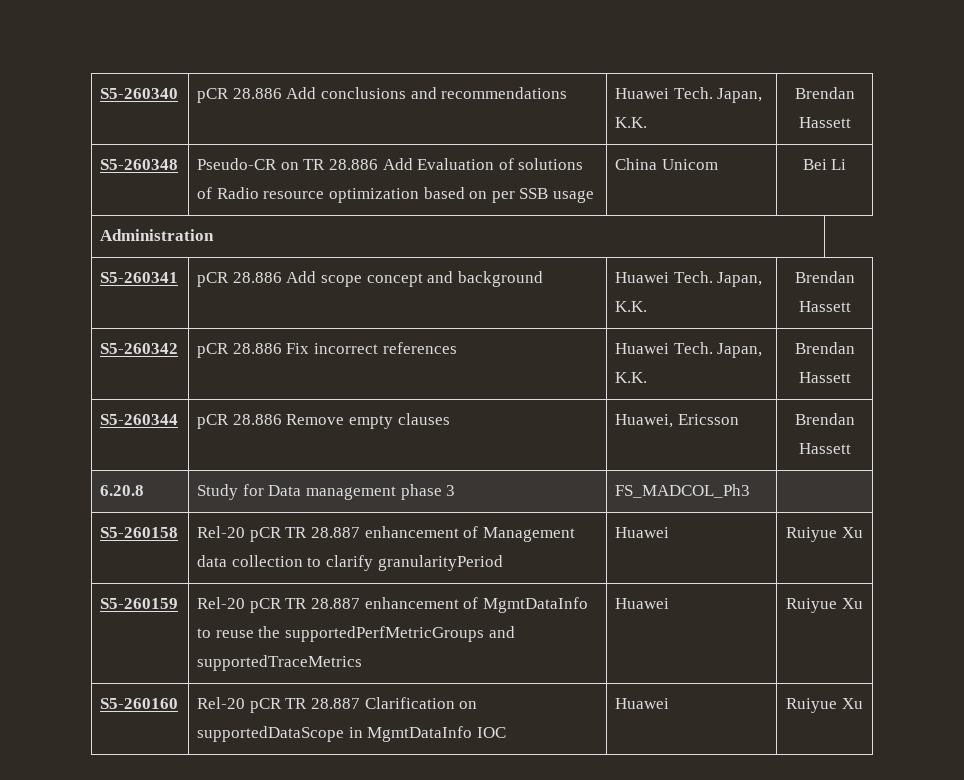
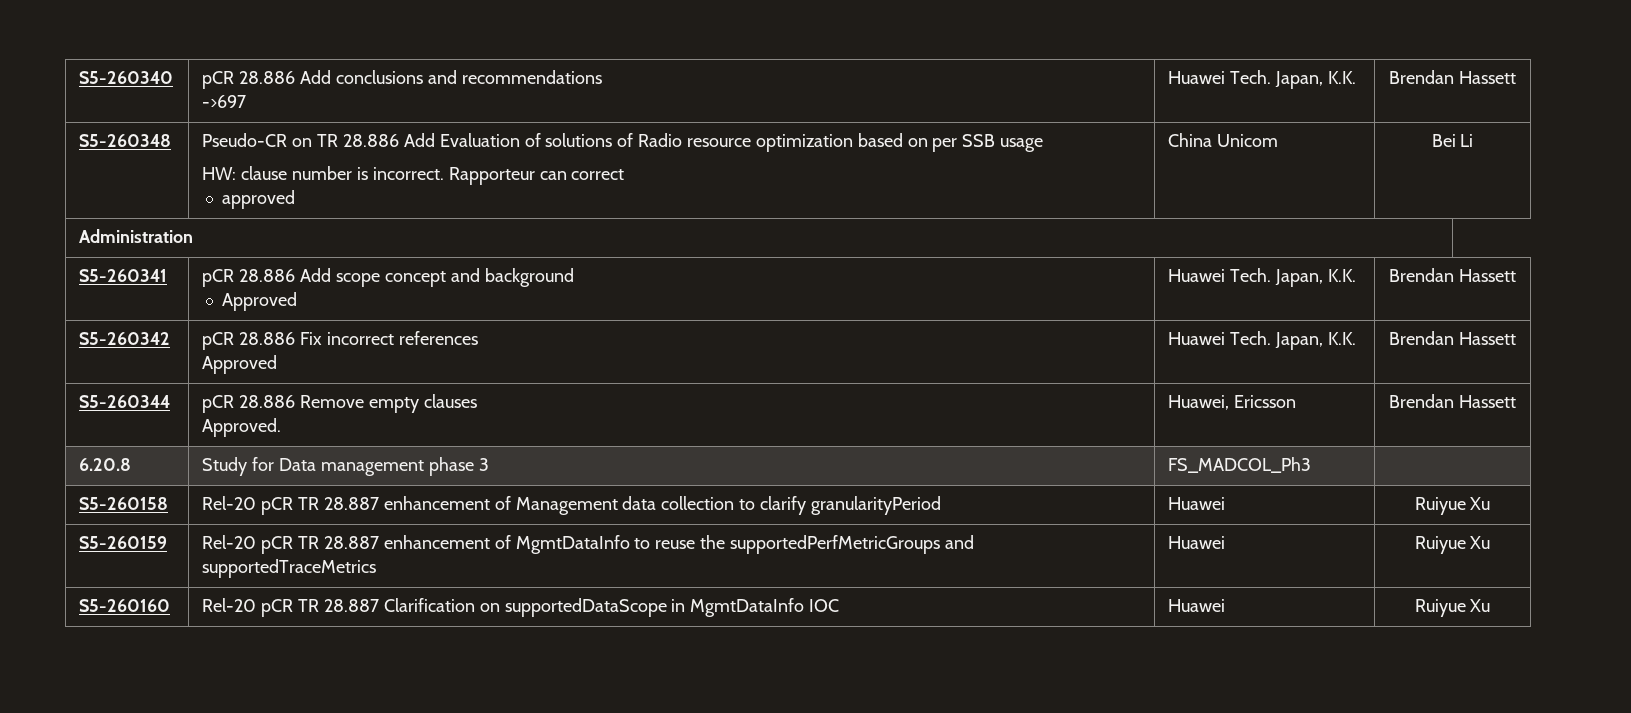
(568, 93) none -> [202,95,247,108] // ->697
(594, 196) none -> [202,166,625,185] [222,190,296,209] // HW: clause number is incorrect. Rapporteur can correct // approved
(543, 279) none -> [222,292,298,311] // Approved
(457, 348) none -> [202,355,278,374] // Approved
(450, 419) none -> [202,418,282,437] // Approved.

